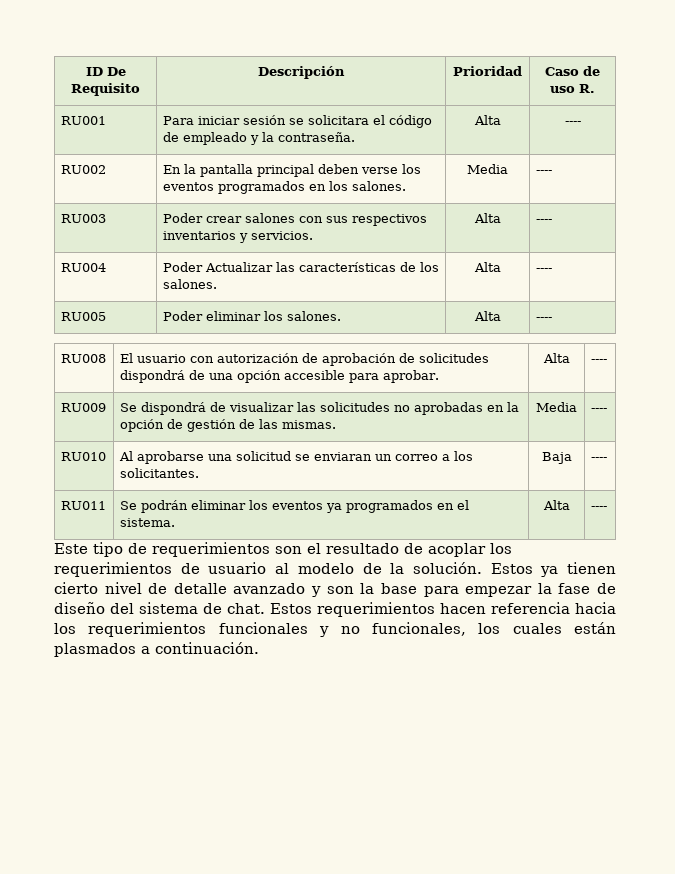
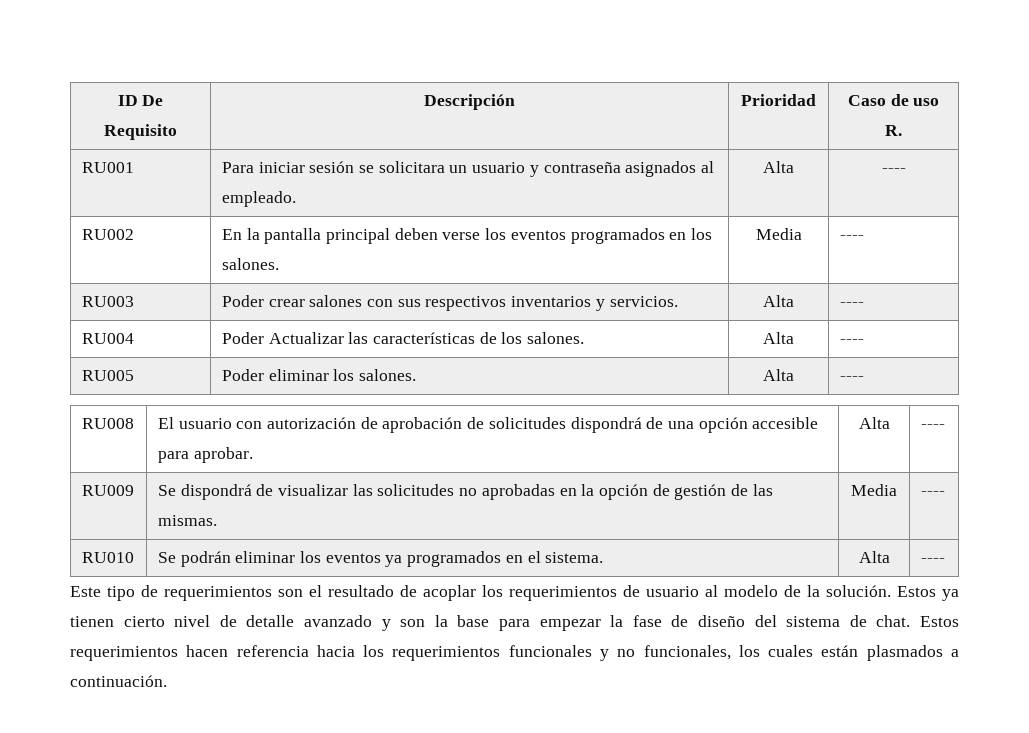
[372,115,432,128] [162,132,355,145] el código de empleado y la contraseña. -> [449,161,715,177] [221,191,296,207] un usuario y contraseña asignados al empleado.
[118,451,473,464] [119,468,199,478] [541,452,572,464] [590,457,607,461] [60,501,106,510] | Al aprobarse una solicitud se enviaran un correo a los solicitantes. | Baja | ---- // RU011 -> (134, 557) none

